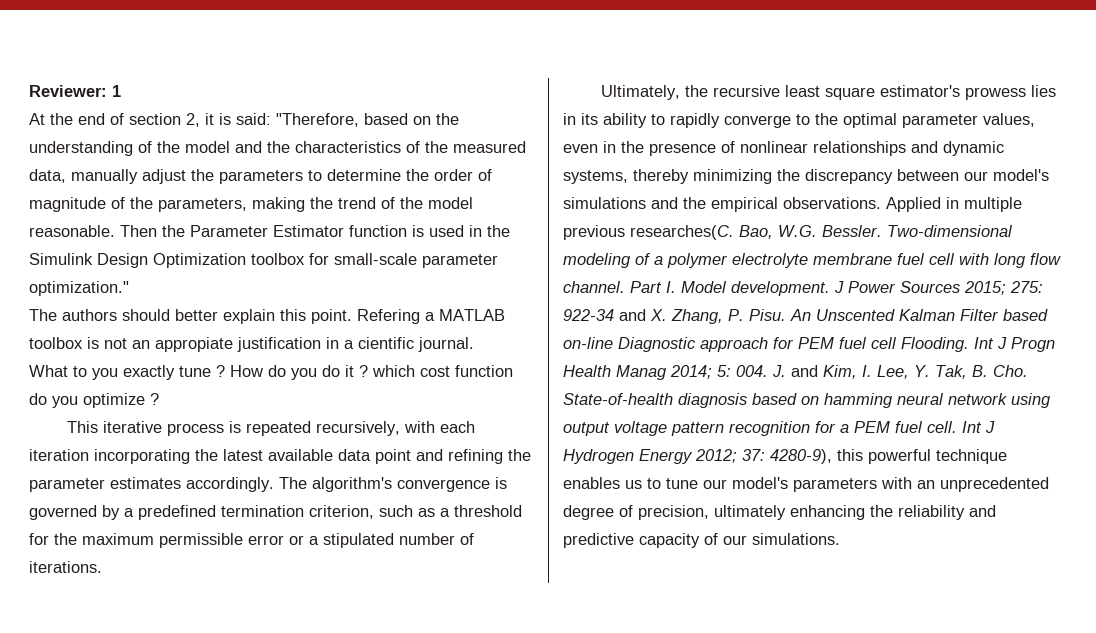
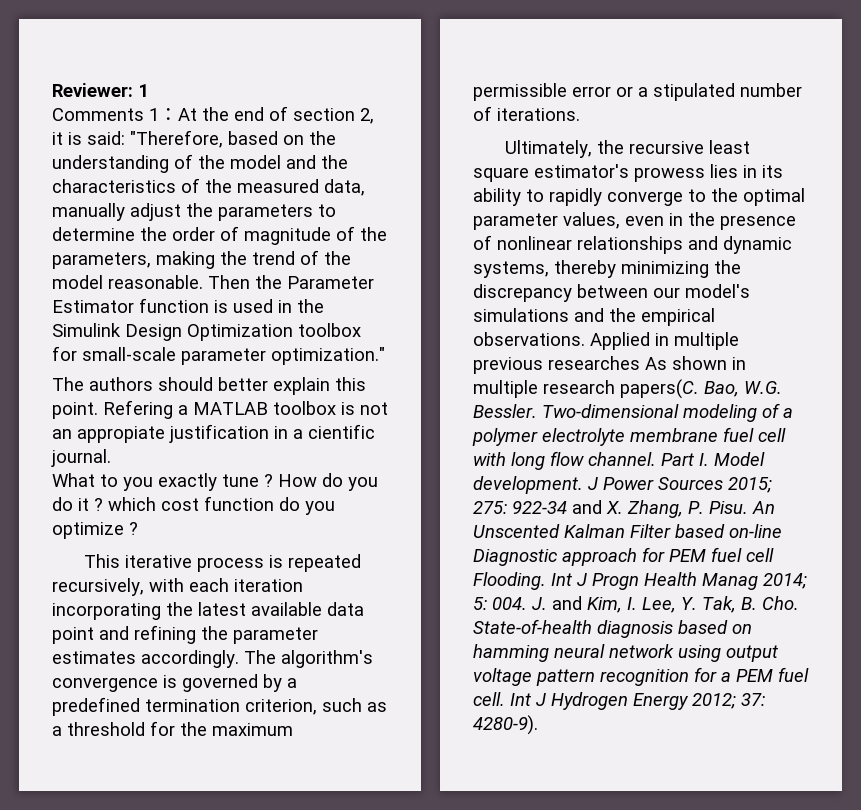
(121, 91) none -> [52,108,178,121] Comments 1：
[630,225,734,240] researches(C. -> [548,356,746,370] [473,379,699,399] researches As shown in multiple research papers(C.
[770,449,1007,464] [563,477,1049,492] [563,505,996,520] [563,533,840,548] 4280-9), this powerful technique enables us to tune our model's parameters with an unprecedented degree of precision, ultimately enhancing the reliability and predictive capacity of our simulations. -> [473,715,538,735] 4280-9).

